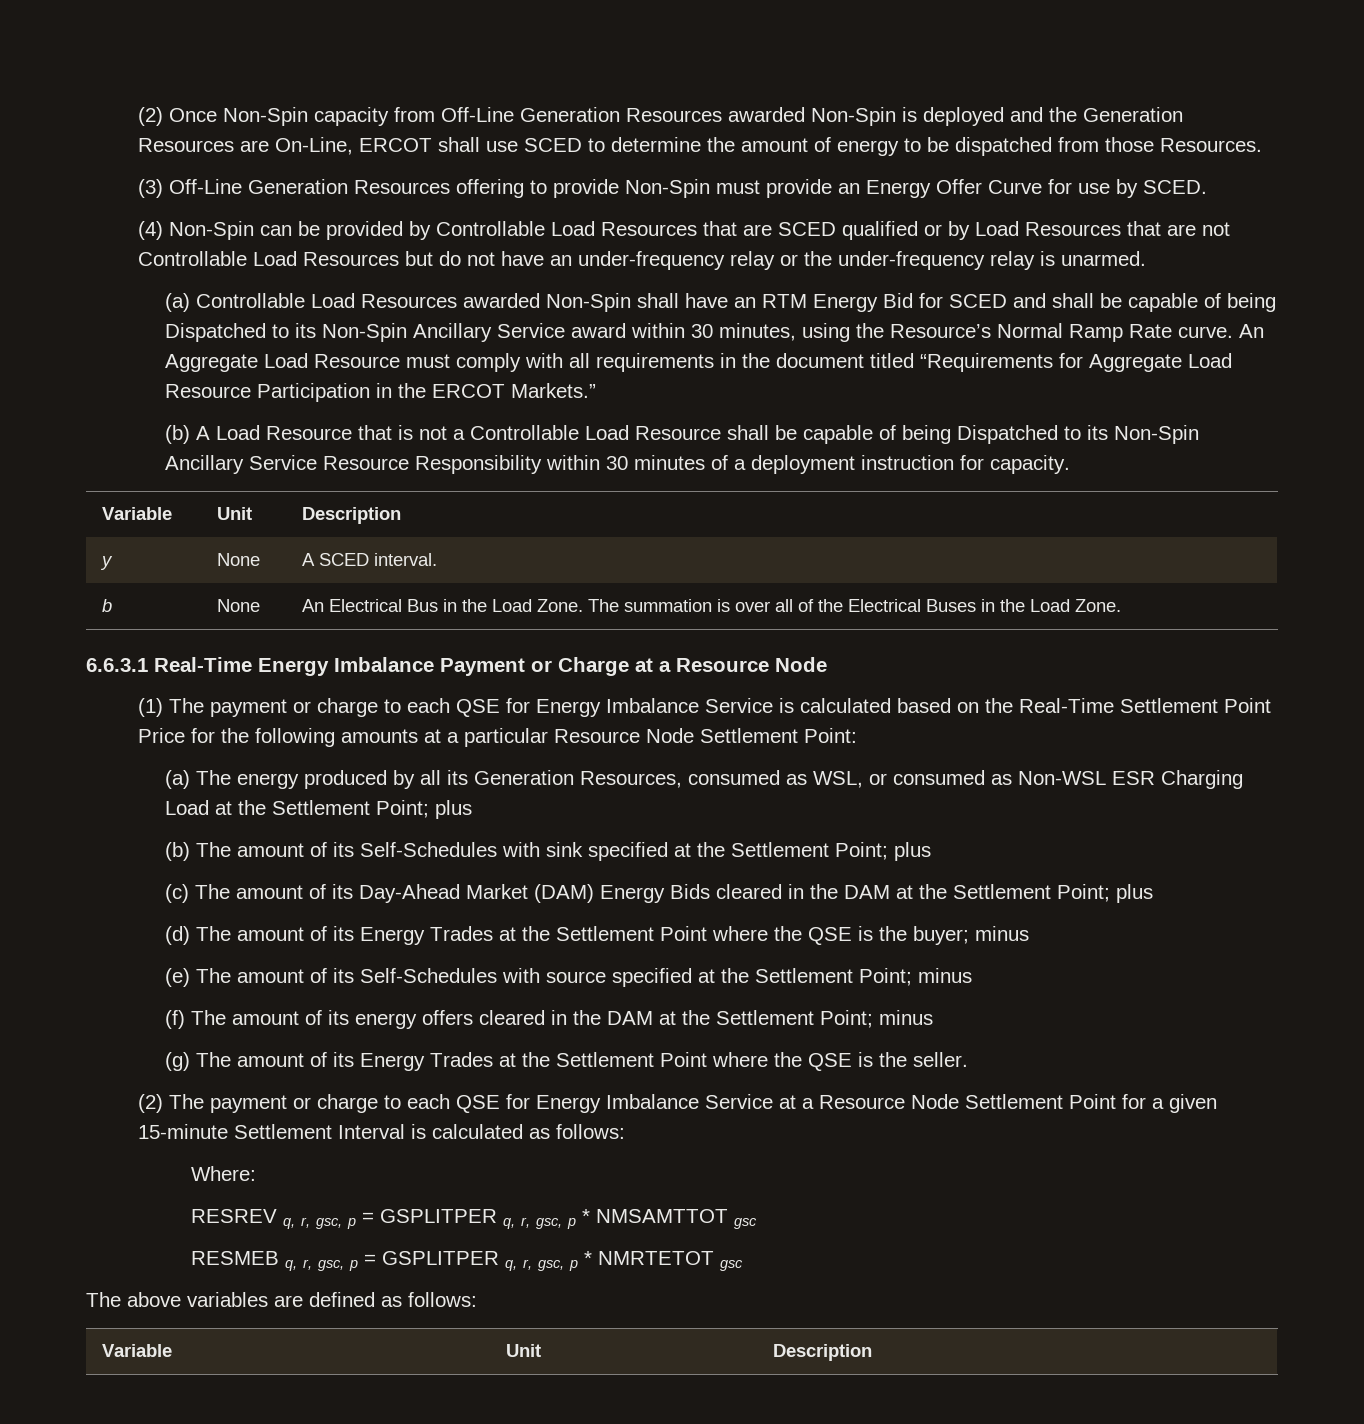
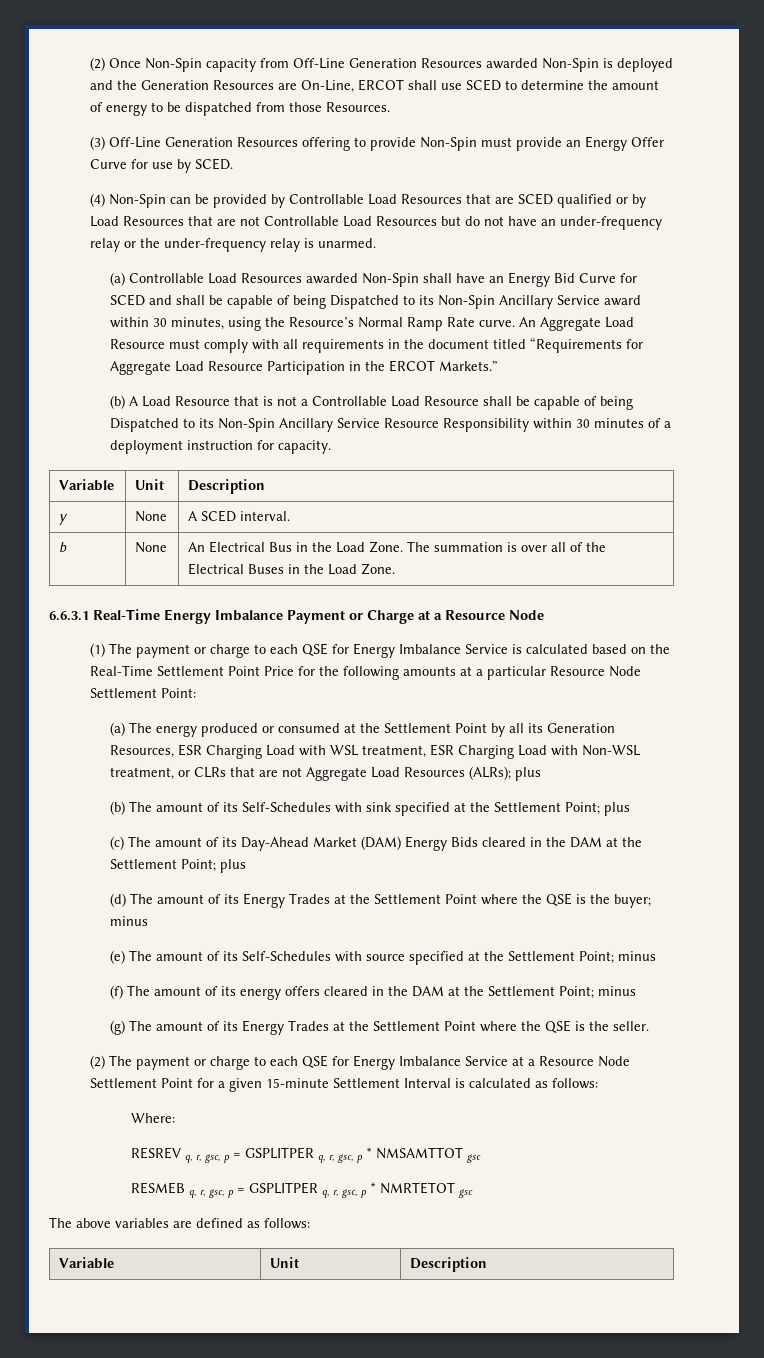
[761,294,807,308] RTM -> (505, 279) none
(913, 300) none -> [579,273,617,283] Curve
(387, 779) none -> [262,723,488,733] or consumed at the Settlement Point
[687,770,1243,789] [164,800,429,818] consumed as WSL, or consumed as Non-WSL ESR Charging Load at the Settlement Point; -> [178,744,641,759] [110,766,512,781] ESR Charging Load with WSL treatment, ESR Charging Load with Non-WSL treatment, or CLRs that are not Aggregate Load Resources (ALRs);

